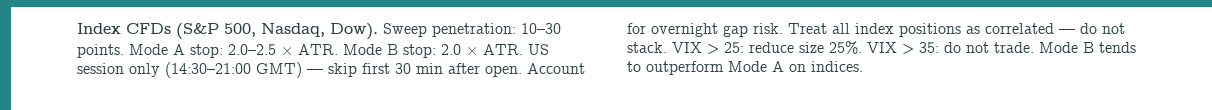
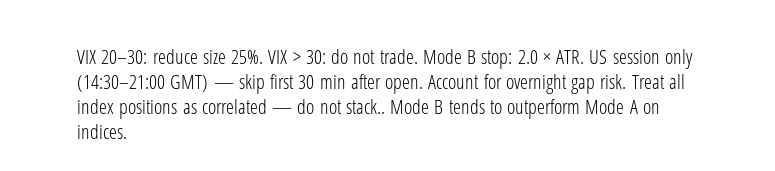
[77,23,561,40] [77,44,338,58] Index CFDs (S&P 500, Nasdaq, Dow). Sweep penetration: 10–30 points. Mode A stop: 2.0–2.5 × ATR. -> [77,49,418,64] VIX 20–30: reduce size 25%. VIX > 30: do not trade.
[627,41,1034,55] stack. VIX > 25: reduce size 25%. VIX > 35: do not trade. -> [345,99,385,114] stack..

